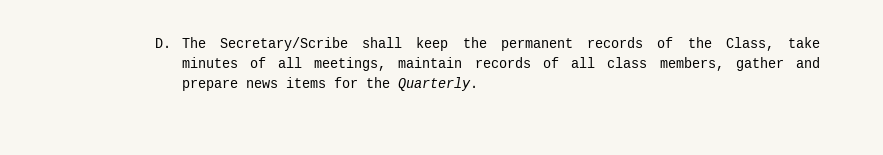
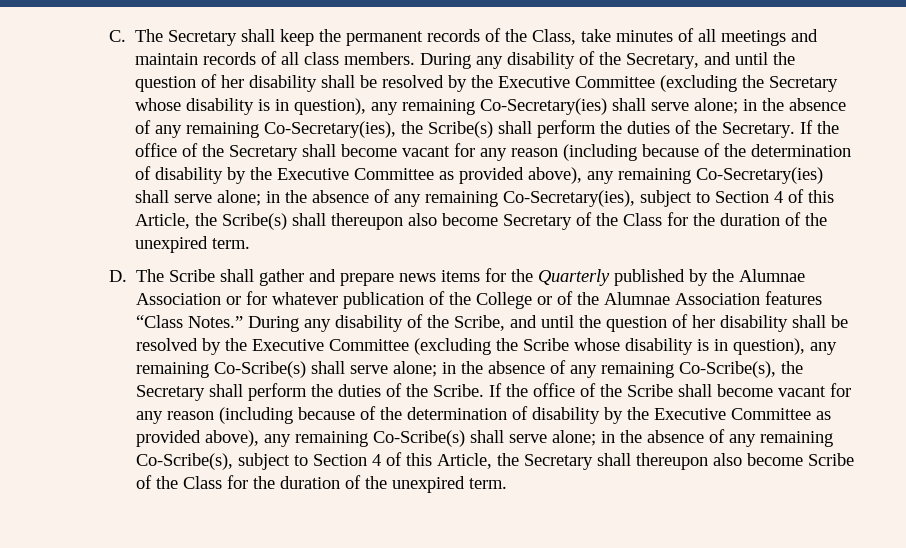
[154,37,348,51] D. The Secretary/Scribe -> [109,29,238,46] C. The Secretary
[314,57,387,71] meetings, -> [721,29,819,46] meetings and
[659,57,724,71] members, -> [344,51,796,69] [135,74,839,92] [135,98,847,115] [135,120,840,138] [135,143,852,161] [135,166,824,184] [135,189,835,207] [135,212,828,230] [135,236,251,253] [109,269,255,282] members. During any disability of the Secretary, and until the question of her disability shall be resolved by the Executive Committee (excluding the Secretary whose disability is in question), any remaining Co-Secretary(ies) shall serve alone; in the absence of any remaining Co-Secretary(ies), the Scribe(s) shall perform the duties of the Secretary. If the office of the Secretary shall become vacant for any reason (including because of the determination of disability by the Executive Committee as provided above), any remaining Co-Secretary(ies) shall serve alone; in the absence of any remaining Co-Secretary(ies), subject to Section 4 of this Article, the Scribe(s) shall thereupon also become Secretary of the Class for the duration of the unexpired term. // D. The Scribe shall
[397,77,478,91] Quarterly. -> [538,269,806,286] [136,291,823,309] [136,314,849,332] [136,338,838,355] [136,360,804,378] [136,383,852,401] [136,406,832,424] [136,429,834,447] [136,452,855,470] [136,475,508,493] Quarterly published by the Alumnae Association or for whatever publication of the College or of the Alumnae Association features “Class Notes.” During any disability of the Scribe, and until the question of her disability shall be resolved by the Executive Committee (excluding the Scribe whose disability is in question), any remaining Co-Scribe(s) shall serve alone; in the absence of any remaining Co-Scribe(s), the Secretary shall perform the duties of the Scribe. If the office of the Scribe shall become vacant for any reason (including because of the determination of disability by the Executive Committee as provided above), any remaining Co-Scribe(s) shall serve alone; in the absence of any remaining Co-Scribe(s), subject to Section 4 of this Article, the Secretary shall thereupon also become Scribe of the Class for the duration of the unexpired term.

